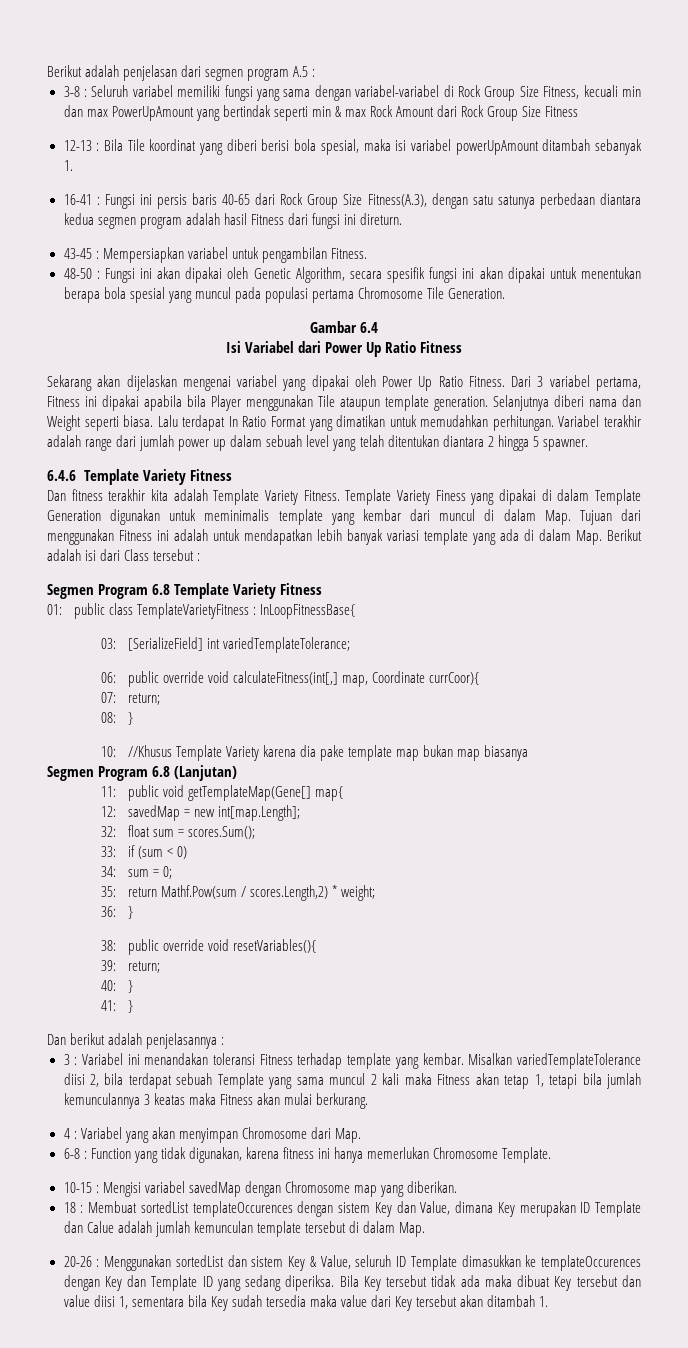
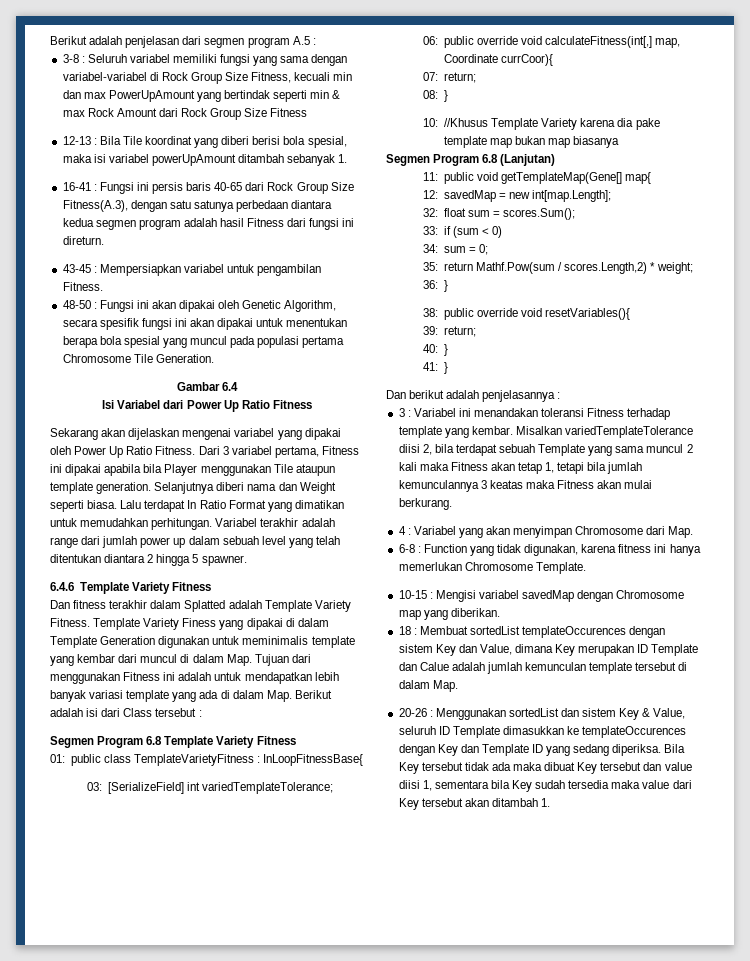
[151,489,169,501] kita -> [150,600,226,612] dalam Splatted

